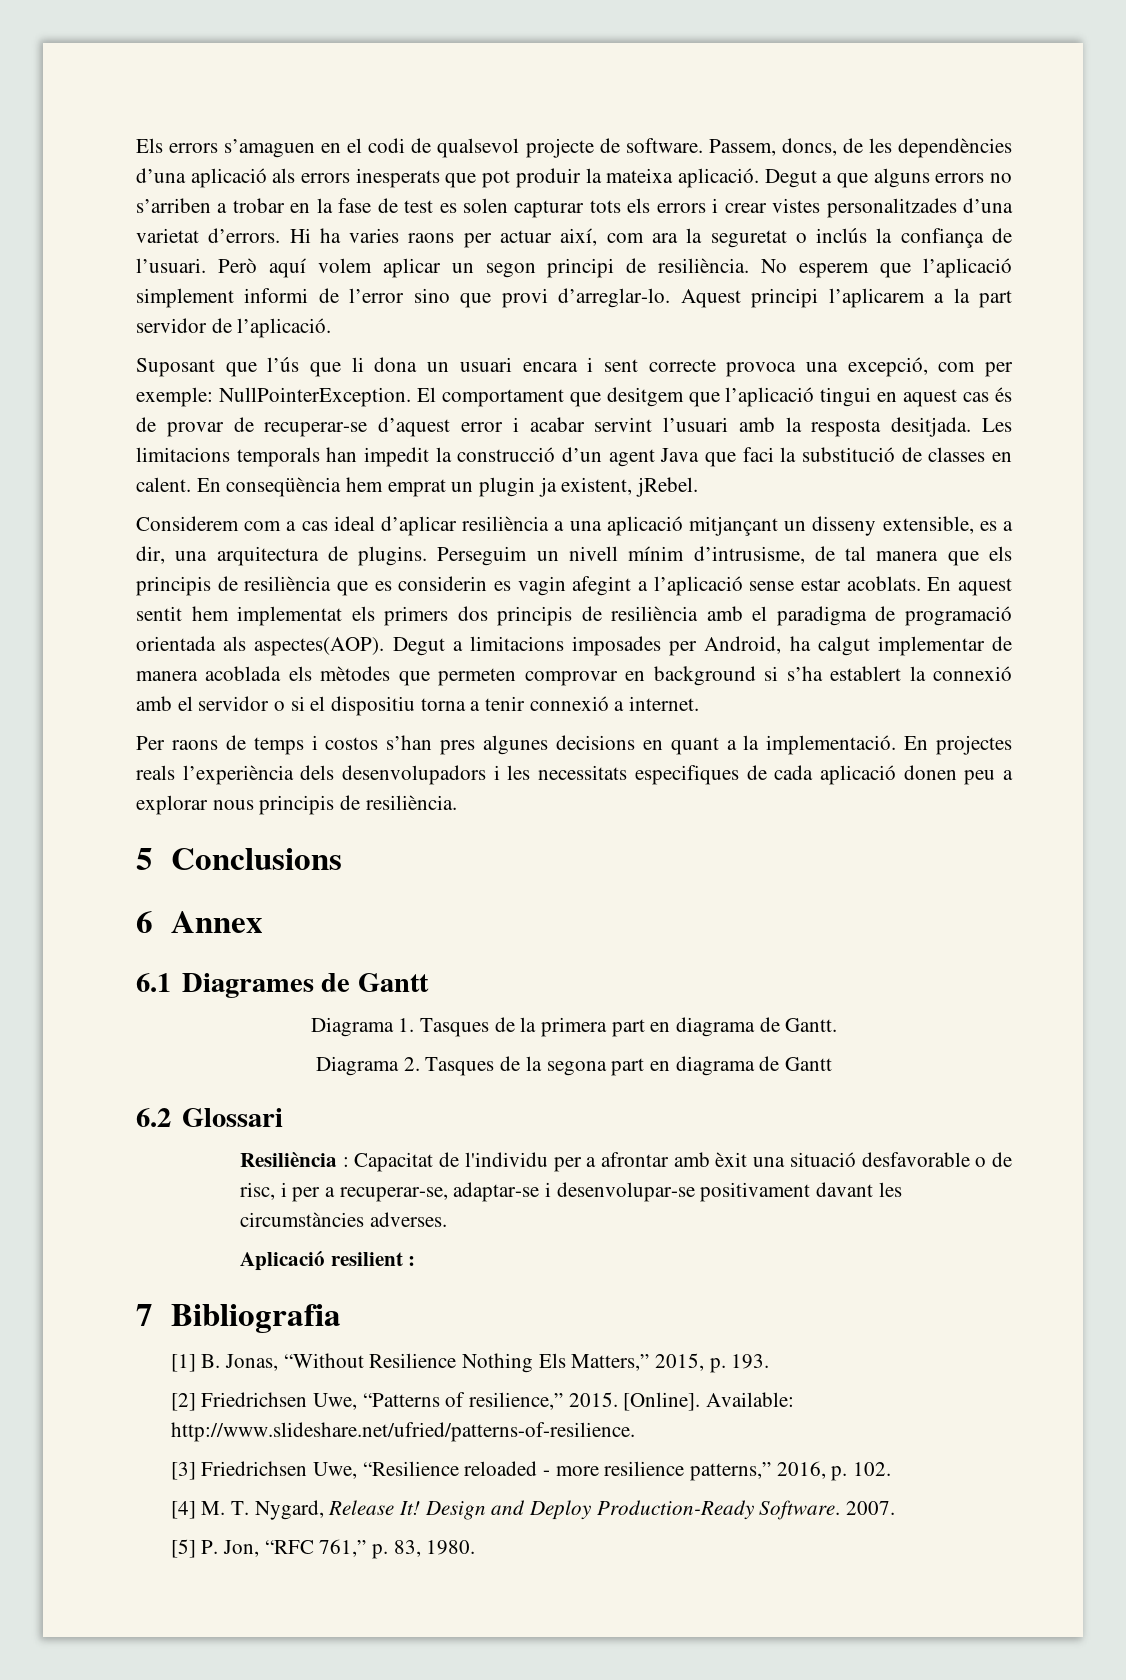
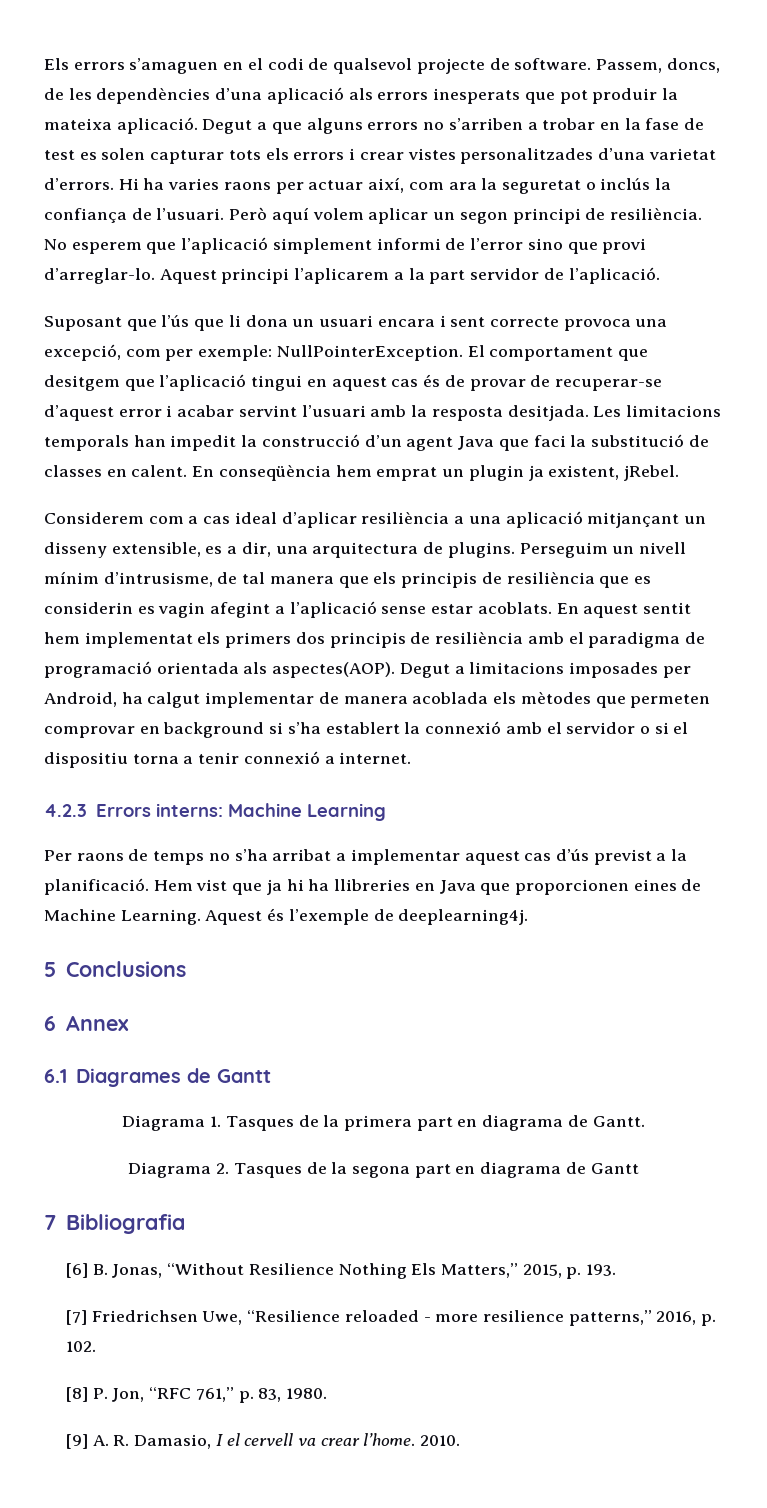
(700, 703) none -> [44,803,386,821] // 4.2.3 Errors interns: Machine Learning
[311,735,1012,755] [136,765,1014,785] [136,795,457,815] i costos s’han pres algunes decisions en quant a la implementació. En projectes reals l’experiència dels desenvolupadors i les necessitats especifiques de cada aplicació donen peu a explorar nous principis de resiliència. -> [208,849,688,865] [44,878,702,895] [44,908,529,925] no s’ha arribat a implementar aquest cas d’ús previst a la planificació. Hem vist que ja hi ha llibreries en Java que proporcionen eines de Machine Learning. Aquest és l’exemple de deeplearning4j.
[136,1108,283,1127] [239,1151,1012,1172] [239,1182,902,1202] [239,1212,447,1227] [239,1250,416,1271] // 6.2 Glossari // Resiliència : Capacitat de l'individu per a afrontar amb èxit una situació desfavorable o de risc, i per a recuperar-se, adaptar-se i desenvolupar-se positivament davant les circumstàncies adverses. // Aplicació resilient : -> (639, 1168) none
[170,1354,196,1372] [1] -> [65,1263,88,1278] [6]
[170,1392,795,1411] [170,1422,635,1442] [170,1462,196,1480] [2] Friedrichsen Uwe, “Patterns of resilience,” 2015. [Online]. Available: http://www.slideshare.net/ufried/patterns-of-resilience. // [3] -> [65,1310,87,1325] [7]
[170,1500,896,1520] [170,1539,196,1558] [4] M. T. Nygard, Release It! Design and Deploy Production-Ready Software. 2007. // [5] -> [65,1387,88,1402] [8]
(476, 1547) none -> [65,1433,461,1449] // [9] A. R. Damasio, I el cervell va crear l’home. 2010.

